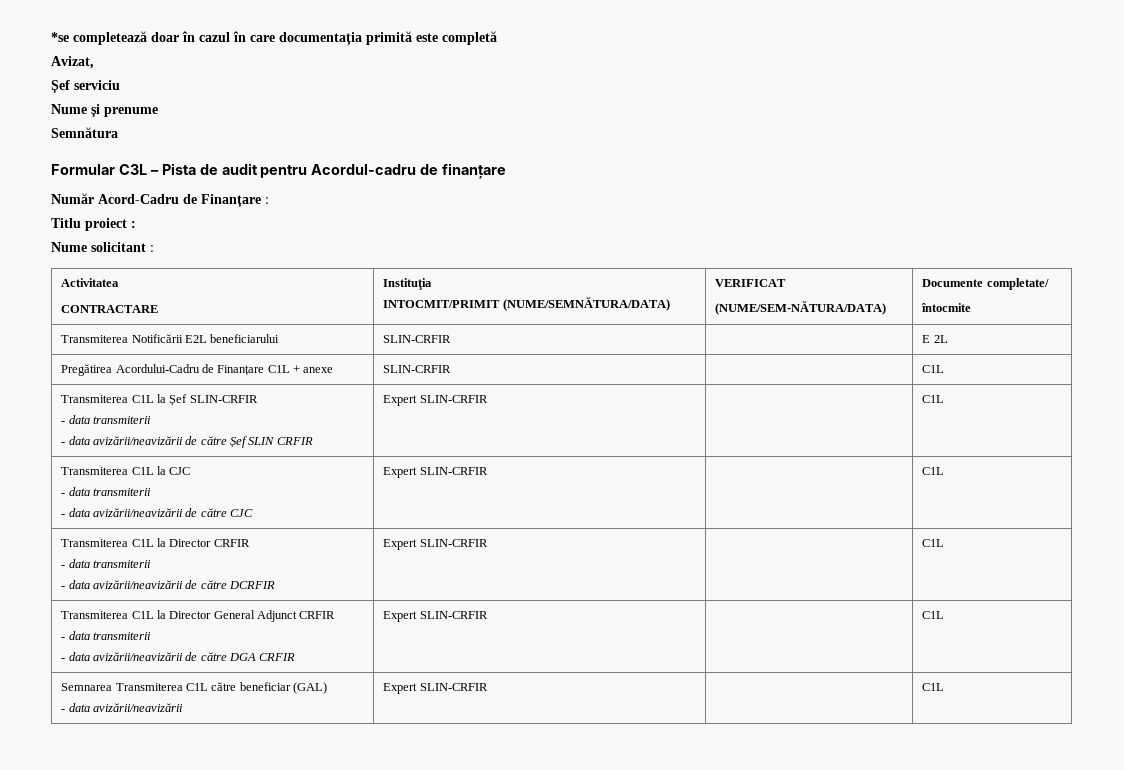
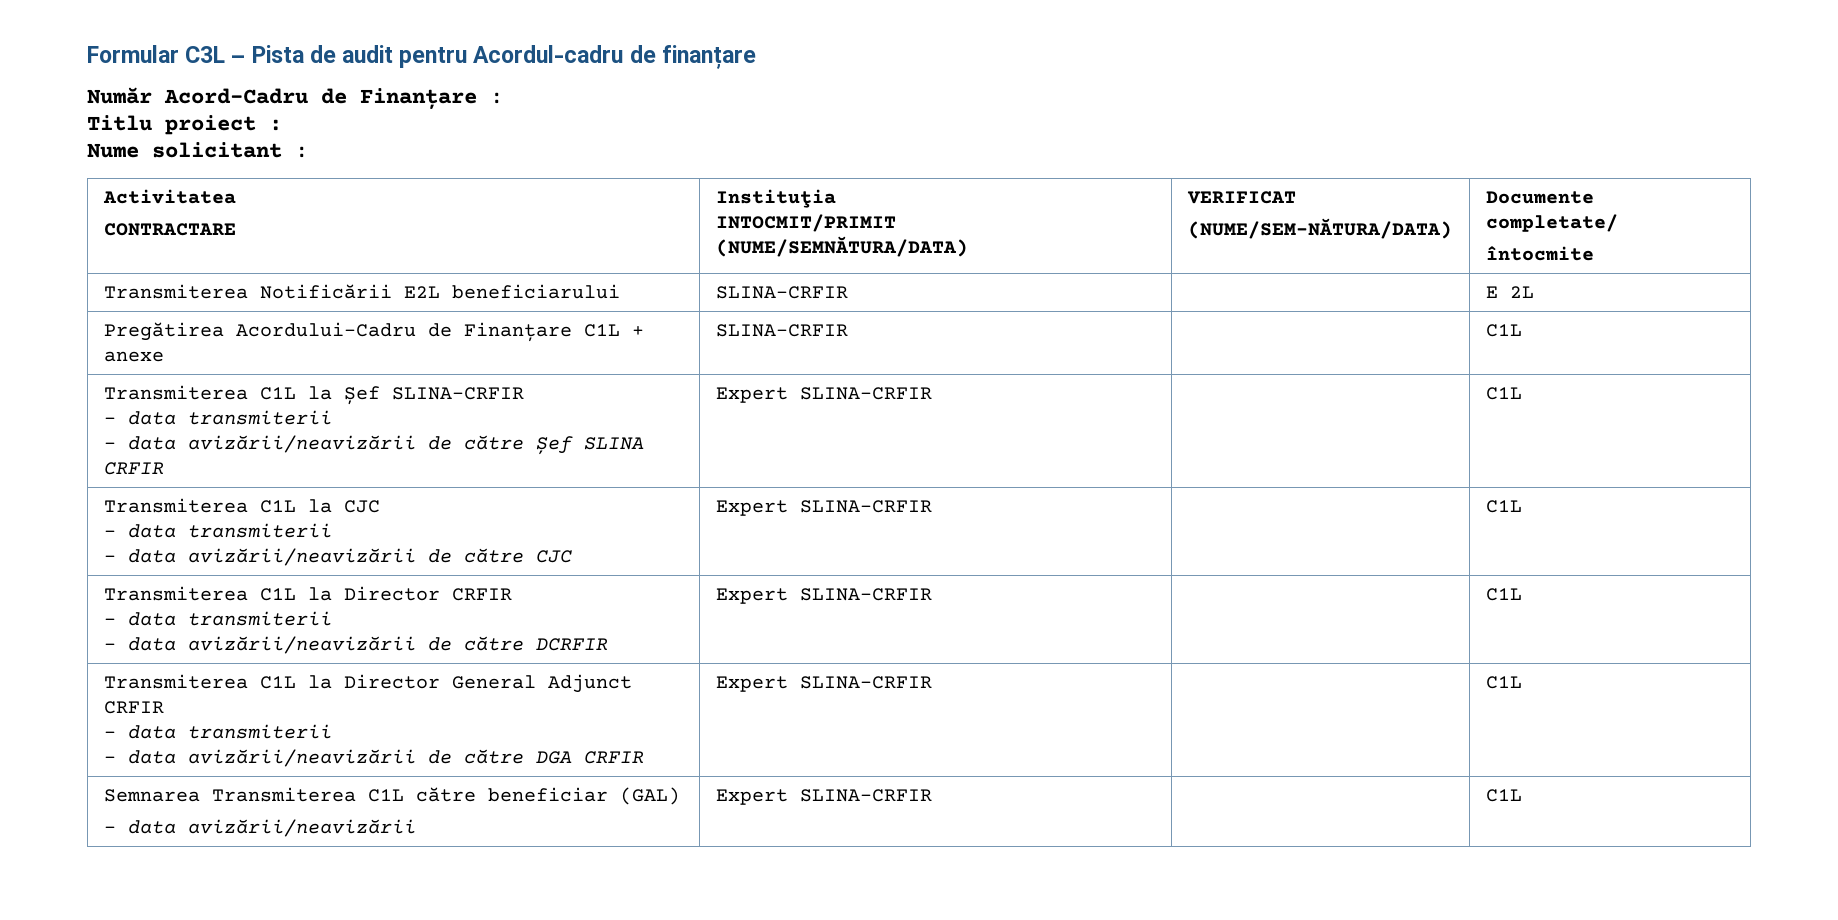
[51,31,497,46] [51,56,94,69] [51,80,120,94] [51,104,158,118] [51,127,118,138] *se completează doar în cazul în care documentația primită este completă // Avizat, // Șef serviciu // Nume și prenume // Semnătura // -> (87, 54) none
[383,335,452,343] SLIN-CRFIR -> [715,286,848,299] SLINA-CRFIR
[383,365,452,373] SLIN-CRFIR -> [715,324,848,337] SLINA-CRFIR
[189,395,258,403] SLIN-CRFIR -> [391,387,524,400] SLINA-CRFIR
[248,437,313,445] [383,395,488,406] SLIN CRFIR | Expert SLIN-CRFIR -> [583,437,644,450] [103,462,164,475] [715,387,932,403] SLINA CRFIR | Expert SLINA-CRFIR
[419,467,488,475] SLIN-CRFIR -> [799,500,932,513] SLINA-CRFIR
[419,539,488,547] SLIN-CRFIR -> [799,588,932,601] SLINA-CRFIR
[419,611,488,619] SLIN-CRFIR -> [799,676,932,689] SLINA-CRFIR
[419,683,488,691] SLIN-CRFIR -> [799,789,932,802] SLINA-CRFIR

